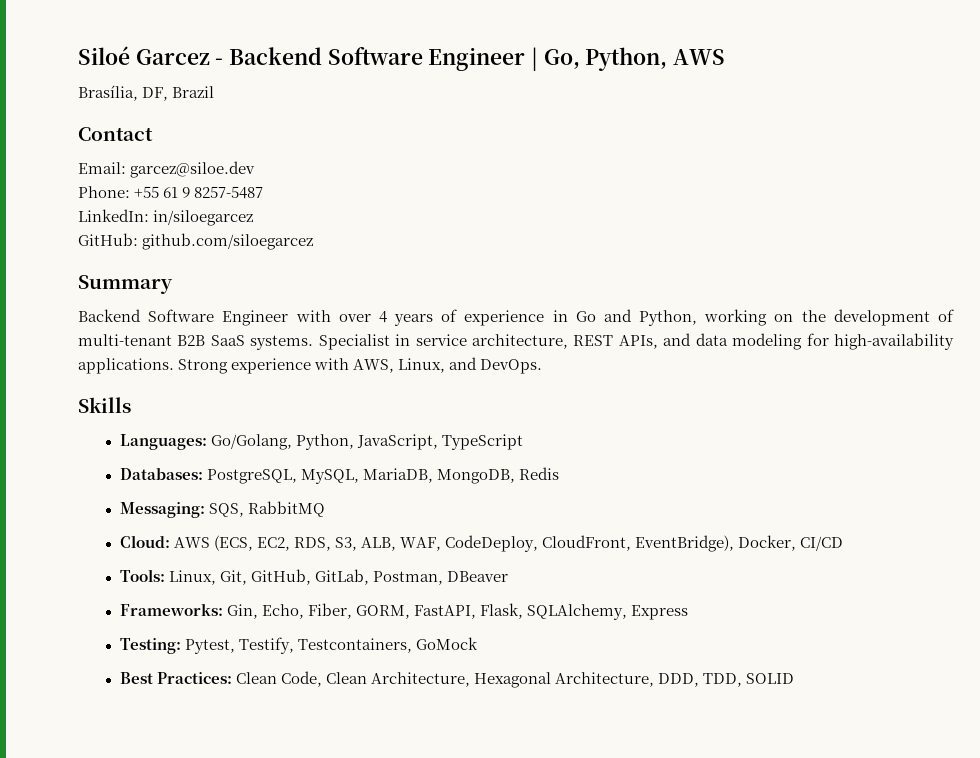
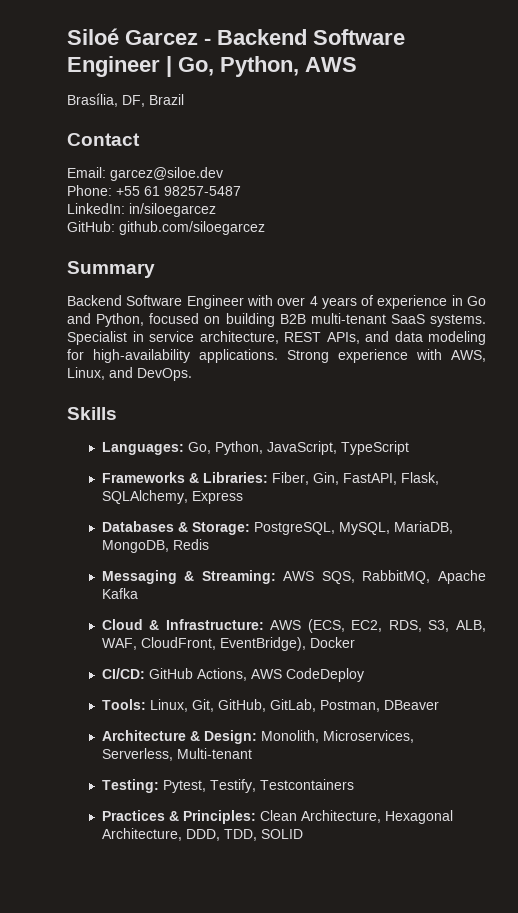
[182,186,264,199] 9 8257-5487 -> [164,186,241,196] 98257-5487
[704,309,954,326] [78,334,206,346] working on the development of multi-tenant B2B -> [149,313,386,327] focused on building B2B multi-tenant
[210,434,292,450] Go/Golang, -> [187,442,211,454] Go,
[119,468,203,480] Databases: -> [101,472,439,485] [101,490,243,504] [101,521,250,535] Frameworks & Libraries: Fiber, Gin, FastAPI, Flask, SQLAlchemy, Express // Databases & Storage:
[119,501,325,518] [119,535,170,548] Messaging: SQS, RabbitMQ // Cloud: -> [101,570,486,584] [101,588,138,599] [101,619,264,630] Messaging & Streaming: AWS SQS, RabbitMQ, Apache Kafka // Cloud & Infrastructure:
[445,535,539,552] CodeDeploy, -> (137, 644) none
[738,535,844,551] Docker, CI/CD -> [309,637,355,648] [101,668,364,682] Docker // CI/CD: GitHub Actions, AWS CodeDeploy
[119,603,689,620] [119,637,478,654] [119,671,322,687] Frameworks: Gin, Echo, Fiber, GORM, FastAPI, Flask, SQLAlchemy, Express // Testing: Pytest, Testify, Testcontainers, GoMock // Best Practices: Clean Code, -> [101,730,414,744] [101,748,252,761] [101,779,354,793] [101,810,256,824] Architecture & Design: Monolith, Microservices, Serverless, Multi-tenant // Testing: Pytest, Testify, Testcontainers // Practices & Principles:

